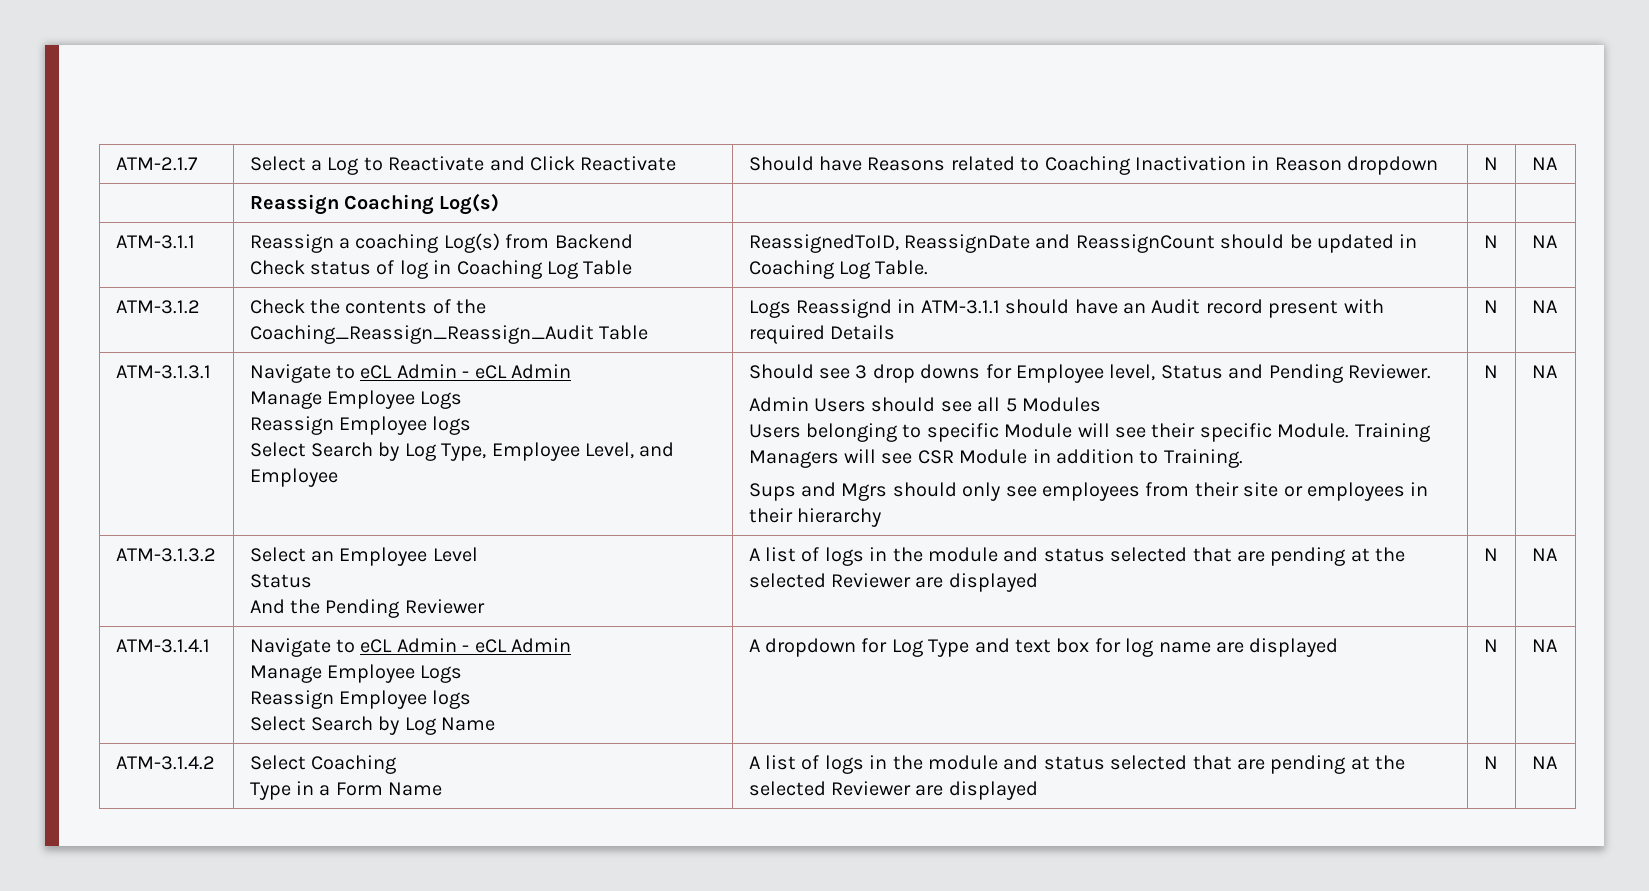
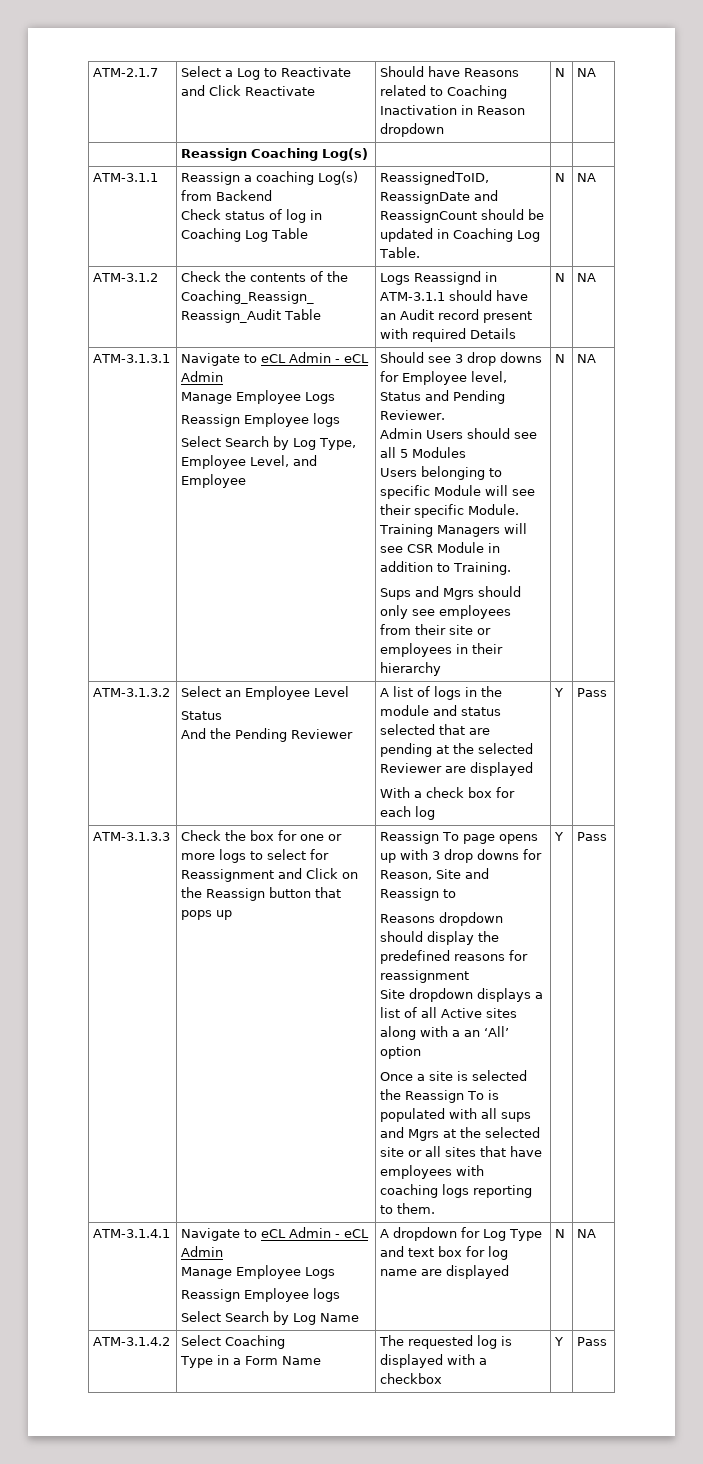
[1483,548,1498,561] [1531,548,1557,561] | N | NA -> [380,787,516,798] [380,806,436,820] [554,688,564,697] [577,688,608,697] [93,832,171,841] [181,830,343,841] [181,849,330,863] [181,868,359,882] [181,887,342,901] [181,910,233,920] [380,831,539,844] [380,849,543,863] [380,868,490,880] [380,888,457,901] [380,912,504,926] [380,931,500,945] [380,950,529,964] [380,970,470,983] [380,988,544,1002] [380,1007,518,1018] [380,1026,510,1040] [380,1046,422,1059] [380,1070,528,1081] [380,1089,500,1103] [380,1108,532,1122] [380,1127,541,1141] [380,1146,543,1157] [380,1165,485,1179] [380,1184,533,1198] [380,1203,436,1214] [554,832,564,841] [577,832,608,841] // With a check box for each log | Y | Pass // ATM-3.1.3.3 | Check the box for one or more logs to select for Reassignment and Click on the Reassign button that pops up | Reassign To page opens up with 3 drop downs for Reason, Site and Reassign to // Reasons dropdown should display the predefined reasons for reassignment // Site dropdown displays a list of all Active sites along with a an ‘All’ option // Once a site is selected the Reassign To is populated with all sups and Mgrs at the selected site or all sites that have employees with coaching logs reporting to them. | Y | Pass
[748,755,1406,774] [748,781,1038,800] [1483,756,1498,769] [1531,756,1557,769] A list of logs in the module and status selected that are pending at the selected Reviewer are displayed | N | NA -> [379,1335,513,1349] [380,1354,488,1368] [380,1373,443,1384] [554,1337,564,1346] [577,1337,608,1346] The requested log is displayed with a checkbox | Y | Pass

